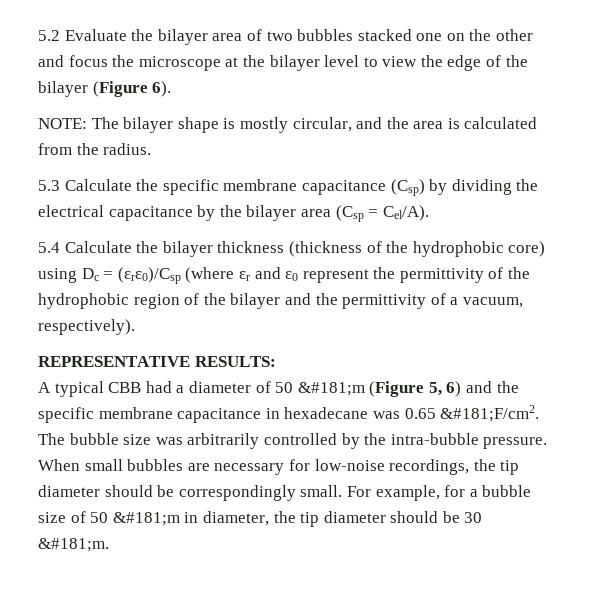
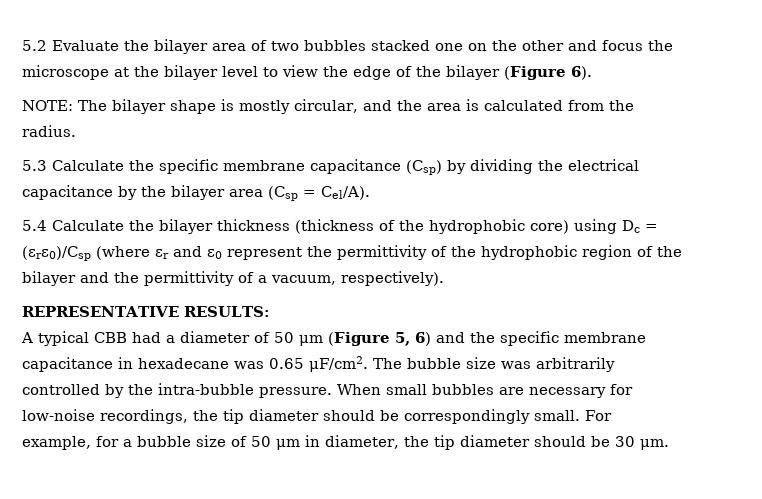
[297,382,365,396] &#181;m -> [299,335,323,346] μm
[440,405,540,422] &#181;F/cm2. -> [309,356,368,372] μF/cm2.
[112,512,180,526] &#181;m -> [276,439,300,450] μm
[38,538,109,552] &#181;m. -> [639,439,669,450] μm.

